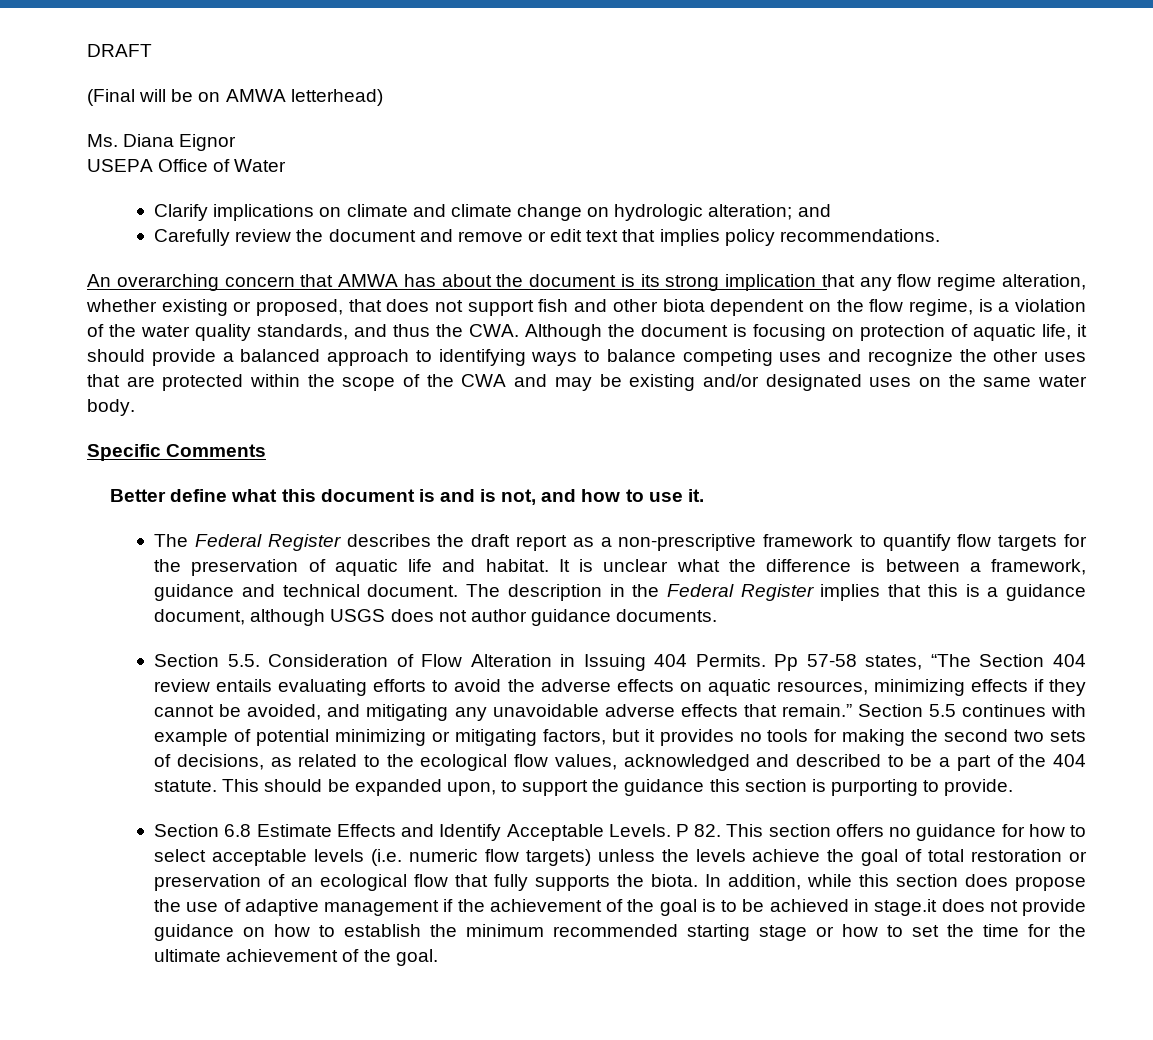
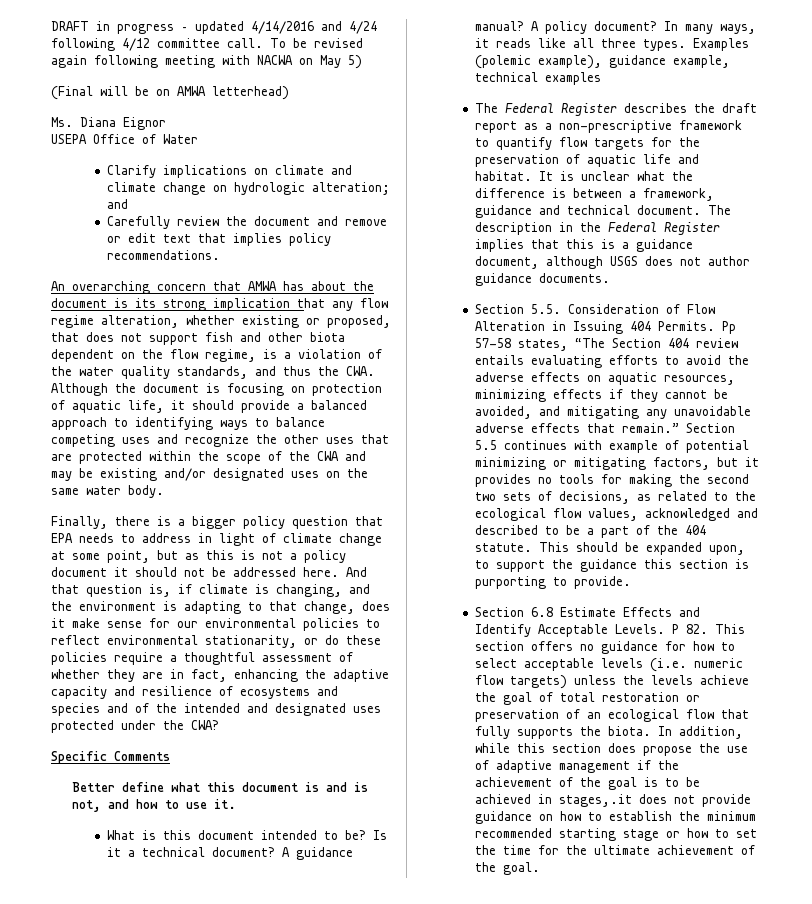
(152, 50) none -> [96,21,377,34] [51,38,363,51] [51,55,362,69] in progress – updated 4/14/2016 and 4/24 following 4/12 committee call. To be revised again following meeting with NACWA on May 5)
(135, 407) none -> [51,516,383,529] [51,533,382,546] [51,550,346,563] [51,567,367,577] [51,584,370,597] [51,601,390,614] [51,618,380,631] [51,635,381,648] [51,652,353,665] [51,669,389,682] [51,686,338,699] [51,703,381,716] [51,720,219,733] // Finally, there is a bigger policy question that EPA needs to address in light of climate change at some point, but as this is not a policy document it should not be addressed here. And that question is, if climate is changing, and the environment is adapting to that change, does it make sense for our environmental policies to reflect environmental stationarity, or do these policies require a thoughtful assessment of whether they are in fact, enhancing the adaptive capacity and resilience of ecosystems and species and of the intended and designated uses protected under the CWA?
(704, 495) none -> [106,830,387,840] [106,847,353,860] [474,21,756,34] [474,38,749,51] [474,55,730,69] [474,72,601,85] // What is this document intended to be? Is it a technical document? A guidance manual? A policy document? In many ways, it reads like all three types. Examples (polemic example), guidance example, technical examples
[874,899,938,916] stage.it -> [558,794,632,807] stages,.it

